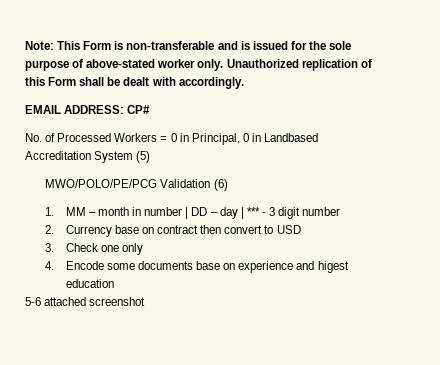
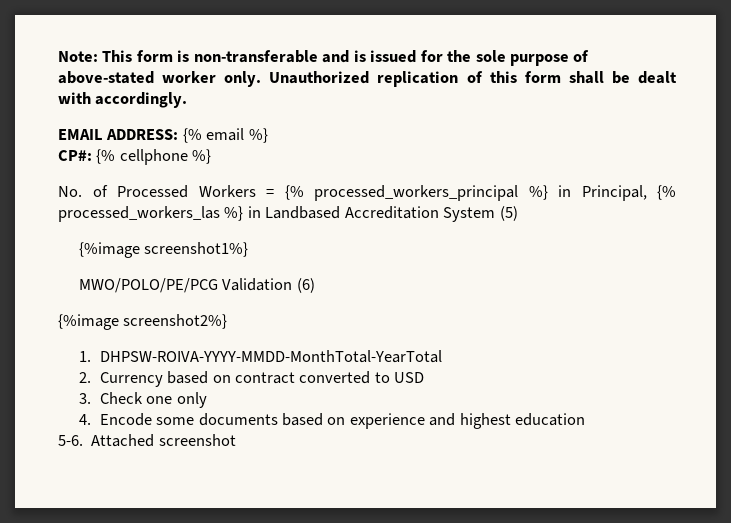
[83,41,112,50] Form -> [136,50,173,62] form
[48,77,77,86] Form -> [524,71,561,83] form
[127,105,151,114] CP# -> [182,128,268,143] [58,149,212,165] {% email %} // CP#: {% cellphone %}
[170,133,249,145] 0 in Principal, 0 -> [284,185,676,201] [58,206,244,222] {% processed_workers_principal %} in Principal, {% processed_workers_las %}
(151, 157) none -> [78,242,249,258] // {%image screenshot1%}
(228, 185) none -> [58,314,228,330] // {%image screenshot2%}
[65,207,341,219] MM – month in number | DD – day | *** - 3 digit number -> [99,350,442,363] DHPSW-ROIVA-YYYY-MMDD-MonthTotal-YearTotal
[114,225,139,234] base -> [167,371,209,384] based
[200,225,263,234] then convert -> [299,371,371,384] converted
[196,261,221,270] base -> [282,413,324,426] based
[317,261,349,273] higest -> [459,413,511,429] highest
[25,297,87,306] 5-6 attached -> [58,434,155,447] 5-6. Attached

